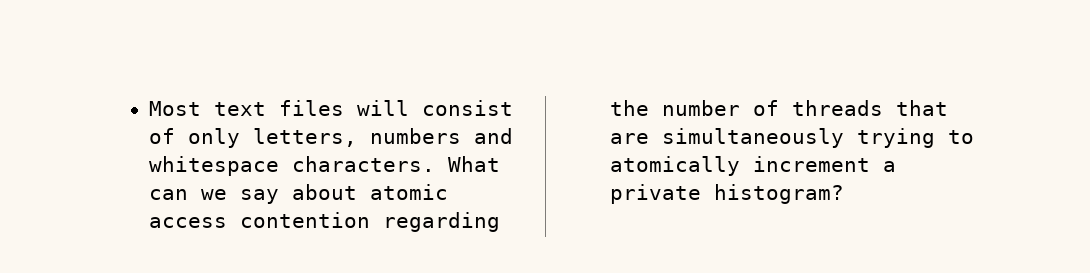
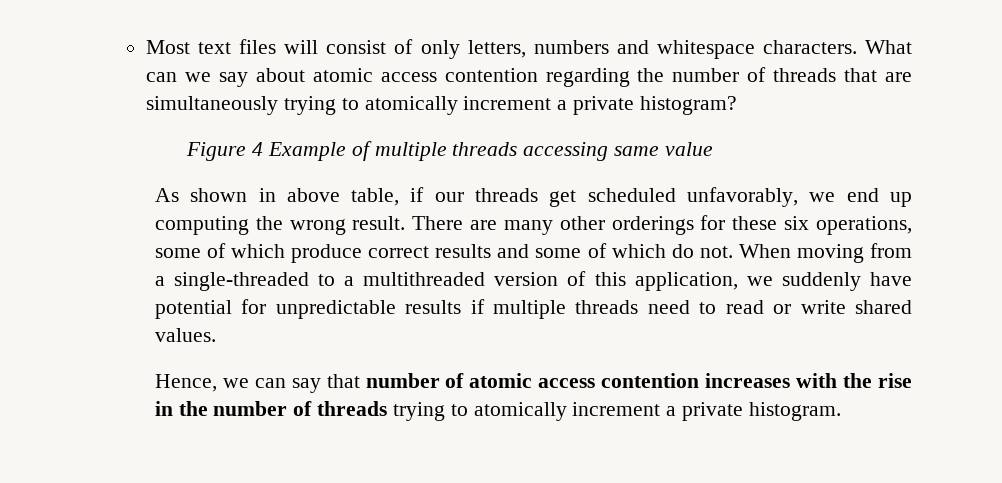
(845, 194) none -> [186,141,713,161] [154,187,912,207] [154,215,913,235] [154,243,912,263] [154,271,913,291] [154,299,912,319] [154,328,216,342] [154,373,912,393] [154,401,841,421] // Figure 4 Example of multiple threads accessing same value // As shown in above table, if our threads get scheduled unfavorably, we end up computing the wrong result. There are many other orderings for these six operations, some of which produce correct results and some of which do not. When moving from a single-threaded to a multithreaded version of this application, we suddenly have potential for unpredictable results if multiple threads need to read or write shared values. // Hence, we can say that number of atomic access contention increases with the rise in the number of threads trying to atomically increment a private histogram.

